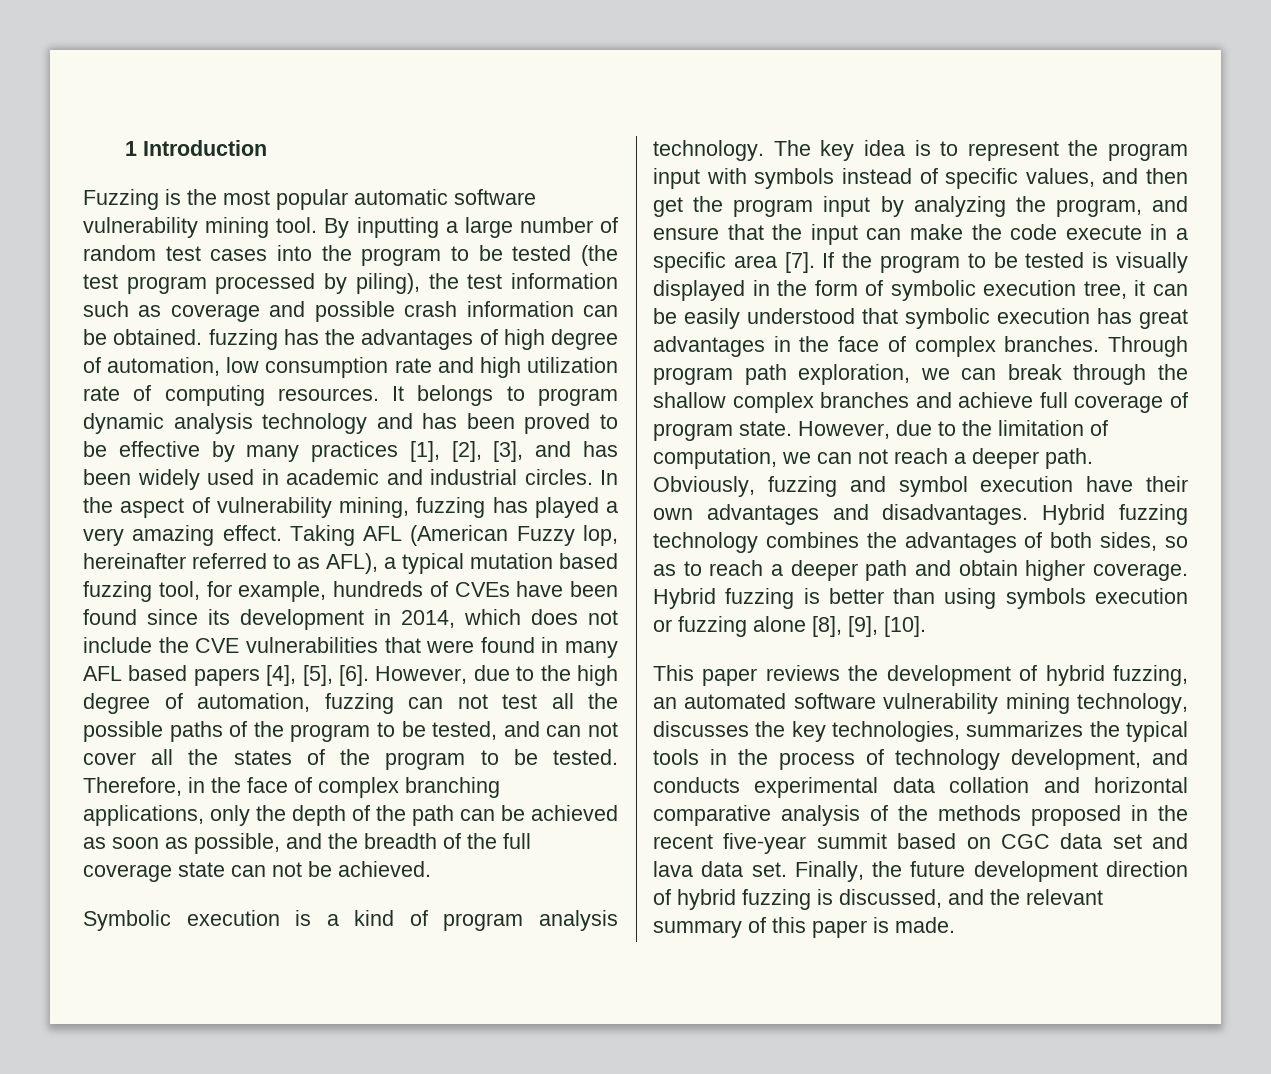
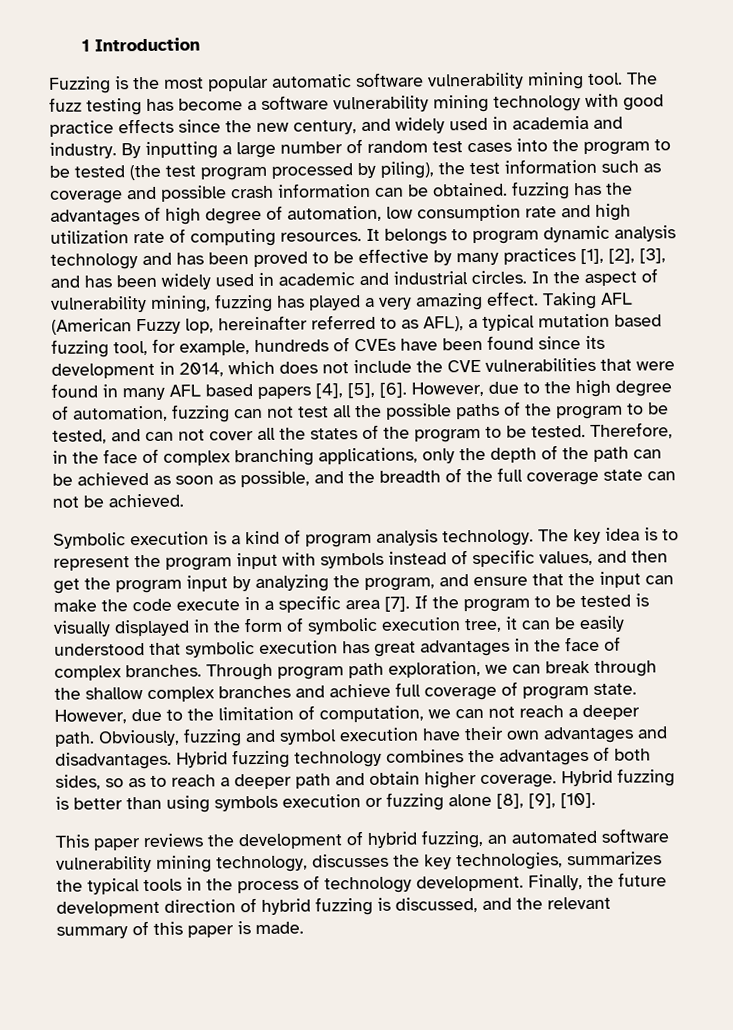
(318, 225) none -> [626,72,658,85] [49,93,664,116] [49,115,623,137] [49,142,117,159] The fuzz testing has become a software vulnerability mining technology with good practice effects since the new century, and widely used in academia and industry.
[1011,749,1188,770] [653,777,1188,798] [653,805,1188,826] [653,833,1188,854] [653,861,787,877] development, and conducts experimental data collation and horizontal comparative analysis of the methods proposed in the recent five-year summit based on CGC data set and lava data set. -> [416,875,524,892] development.

